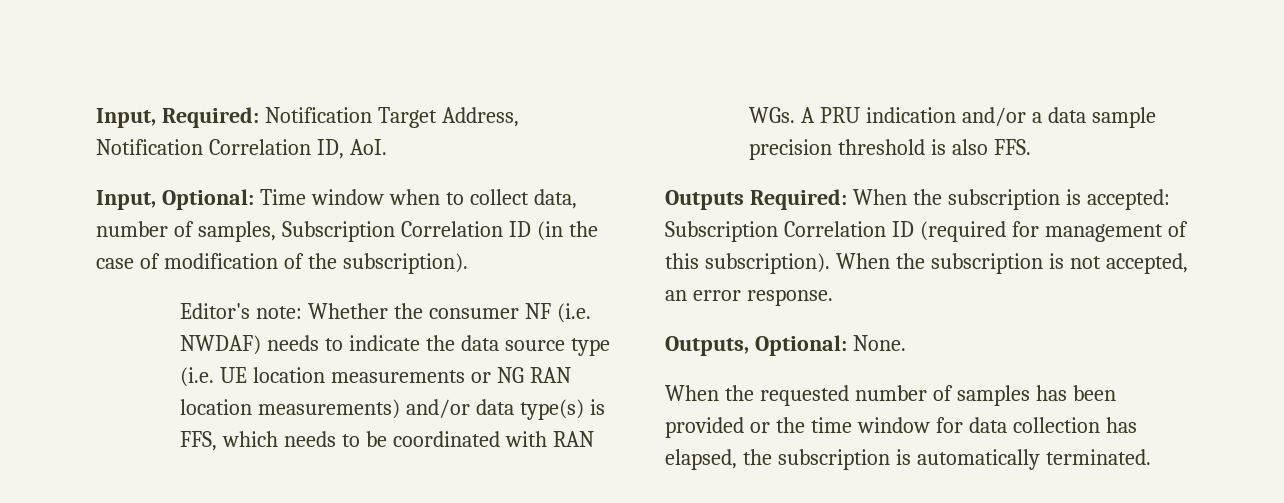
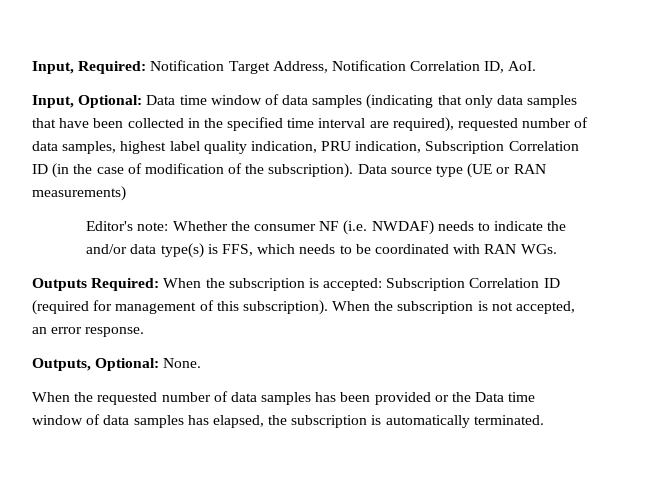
[259,189,577,209] [96,221,276,242] Time window when to collect data, number of samples, -> [146,94,578,109] [32,117,589,132] [32,141,422,154] Data time window of data samples (indicating that only data samples that have been collected in the specified time interval are required), requested number of data samples, highest label quality indication, PRU indication,
(468, 263) none -> [357,163,546,178] [32,186,126,201] Data source type (UE or RAN measurements)
[460,335,610,356] [180,367,571,387] [180,399,400,419] data source type (i.e. UE location measurements or NG RAN location measurements) -> (567, 226) none
[800,107,1156,128] [749,139,1031,160] A PRU indication and/or a data sample precision threshold is also FFS. -> (557, 249) none
(953, 393) none -> [230,392,257,402] data
[810,417,1100,433] time window for data collection -> [475,392,536,402] [32,414,184,428] Data time window of data samples

